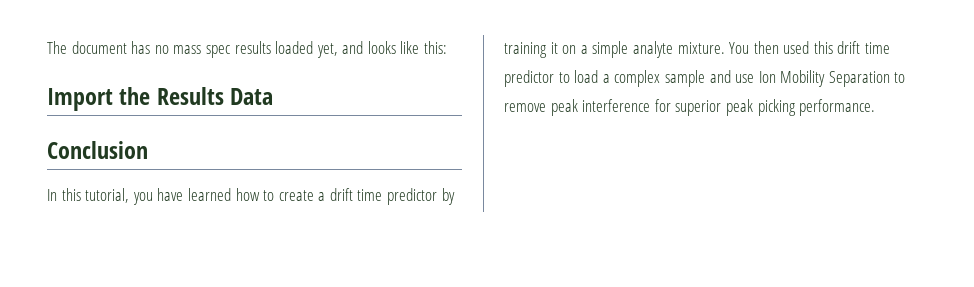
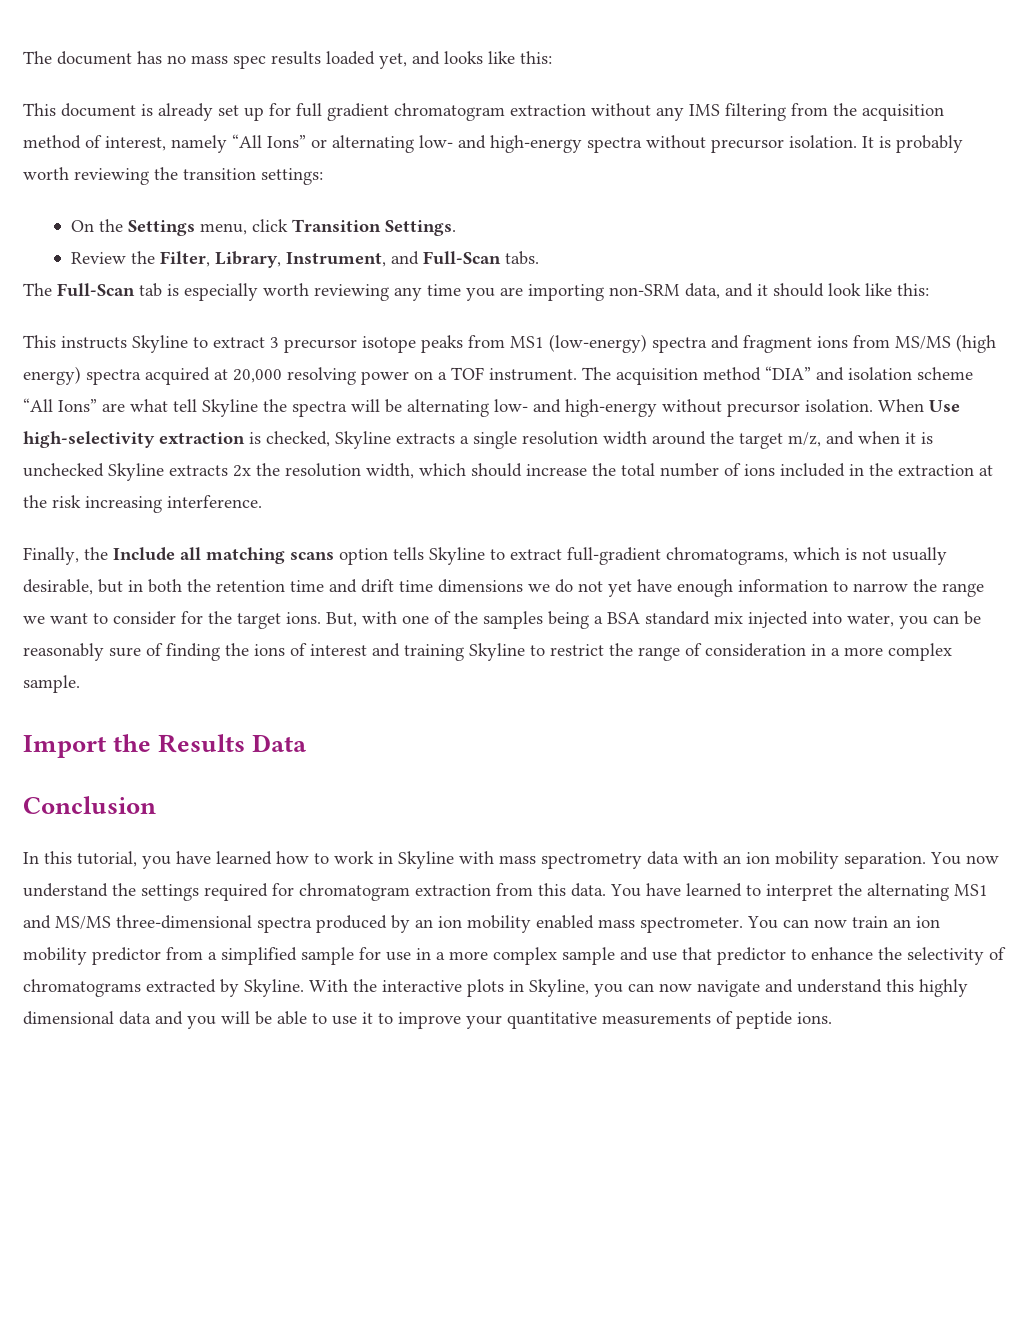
(448, 47) none -> [23,103,944,121] [23,134,963,153] [23,167,323,185] [70,219,456,236] [70,251,539,268] [23,283,929,301] [23,334,996,353] [23,366,973,385] [23,398,960,417] [23,431,933,449] [23,463,993,481] [23,495,262,513] [23,547,947,565] [23,579,984,597] [23,611,981,629] [23,643,952,661] [23,675,80,693] // This document is already set up for full gradient chromatogram extraction without any IMS filtering from the acquisition method of interest, namely “All Ions” or alternating low- and high-energy spectra without precursor isolation. It is probably worth reviewing the transition settings: // On the Settings menu, click Transition Settings. // Review the Filter, Library, Instrument, and Full-Scan tabs. // The Full-Scan tab is especially worth reviewing any time you are importing non-SRM data, and it should look like this: // This instructs Skyline to extract 3 precursor isotope peaks from MS1 (low-energy) spectra and fragment ions from MS/MS (high energy) spectra acquired at 20,000 resolving power on a TOF instrument. The acquisition method “DIA” and isolation scheme “All Ions” are what tell Skyline the spectra will be alternating low- and high-energy without precursor isolation. When Use high-selectivity extraction is checked, Skyline extracts a single resolution width around the target m/z, and when it is unchecked Skyline extracts 2x the resolution width, which should increase the total number of ions included in the extraction at the risk increasing interference. // Finally, the Include all matching scans option tells Skyline to extract full-gradient chromatograms, which is not usually desirable, but in both the retention time and drift time dimensions we do not yet have enough information to narrow the range we want to consider for the target ions. But, with one of the samples being a BSA standard mix injected into water, you can be reasonably sure of finding the ions of interest and training Skyline to restrict the range of consideration in a more complex sample.
[278,188,455,205] [504,41,891,58] [504,70,906,87] [504,99,876,116] create a drift time predictor by training it on a simple analyte mixture. You then used this drift time predictor to load a complex sample and use Ion Mobility Separation to remove peak interference for superior peak picking performance. -> [334,851,999,869] [23,883,988,901] [23,915,940,933] [23,947,1006,965] [23,979,968,997] [23,1011,832,1029] work in Skyline with mass spectrometry data with an ion mobility separation. You now understand the settings required for chromatogram extraction from this data. You have learned to interpret the alternating MS1 and MS/MS three-dimensional spectra produced by an ion mobility enabled mass spectrometer. You can now train an ion mobility predictor from a simplified sample for use in a more complex sample and use that predictor to enhance the selectivity of chromatograms extracted by Skyline. With the interactive plots in Skyline, you can now navigate and understand this highly dimensional data and you will be able to use it to improve your quantitative measurements of peptide ions.

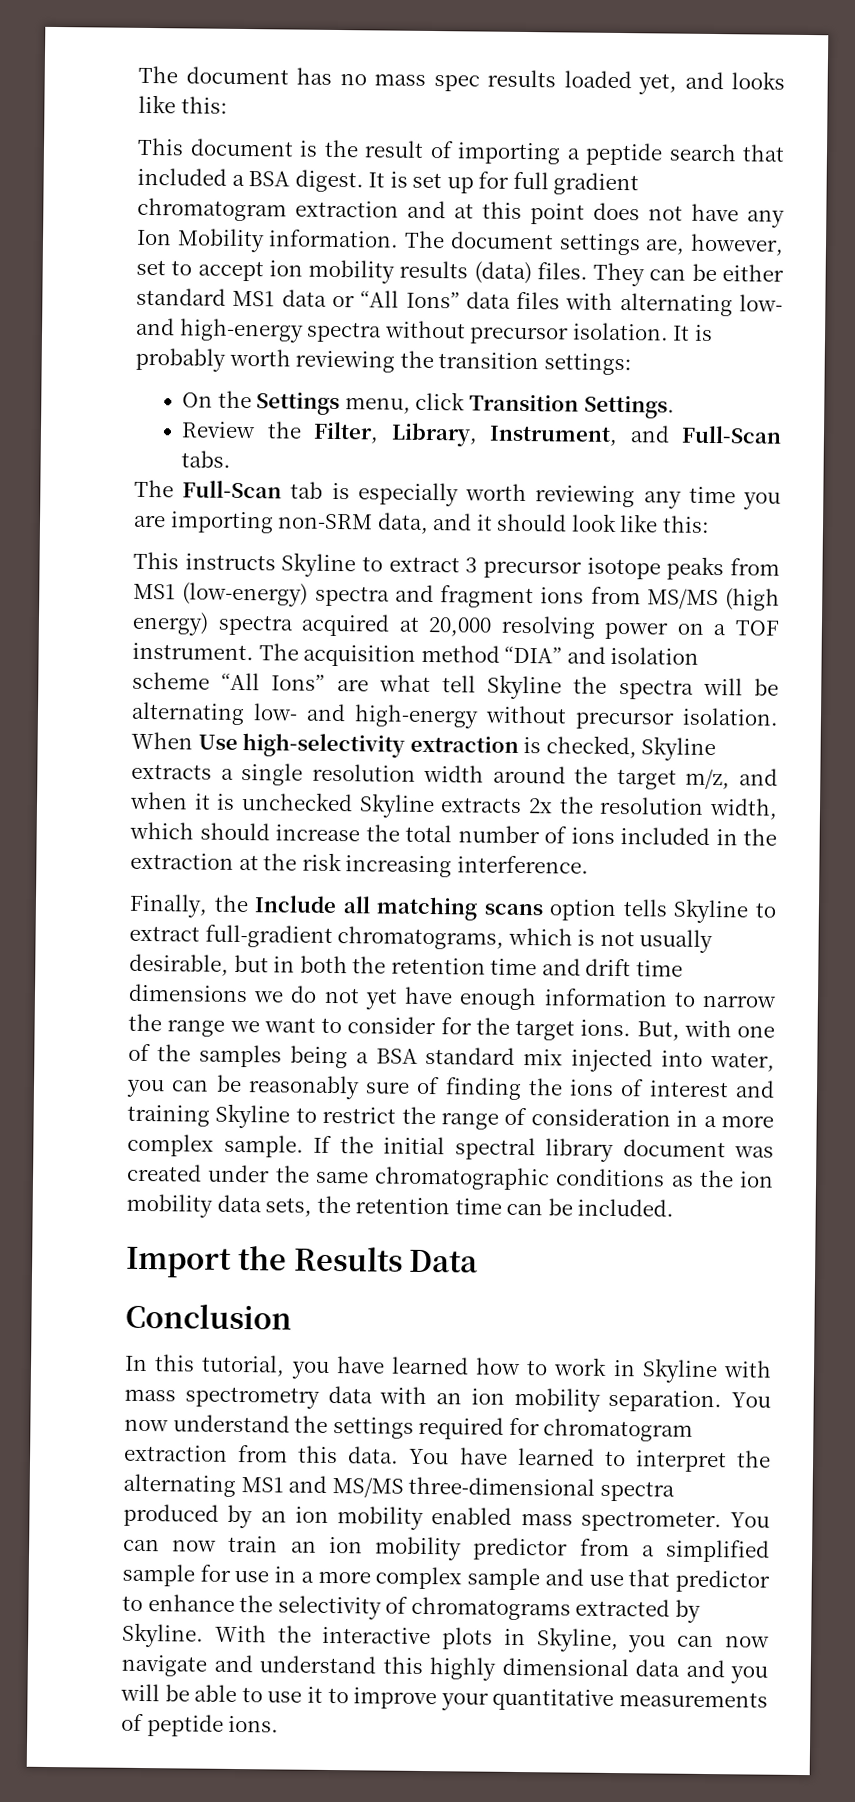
[158,103,213,121] already -> [323,139,785,166] [137,167,408,193] the result of importing a peptide search that included a BSA digest. It is
[591,103,944,121] [23,134,327,153] without any IMS filtering from the acquisition method of interest, namely “All Ions” or -> [407,200,785,228] [136,228,784,256] [136,259,784,287] [136,287,614,310] and at this point does not have any Ion Mobility information. The document settings are, however, set to accept ion mobility results (data) files. They can be either standard MS1 data or “All Ions” data files with
(80, 684) none -> [313,1135,774,1162] [127,1163,774,1191] [126,1193,675,1218] If the initial spectral library document was created under the same chromatographic conditions as the ion mobility data sets, the retention time can be included.

